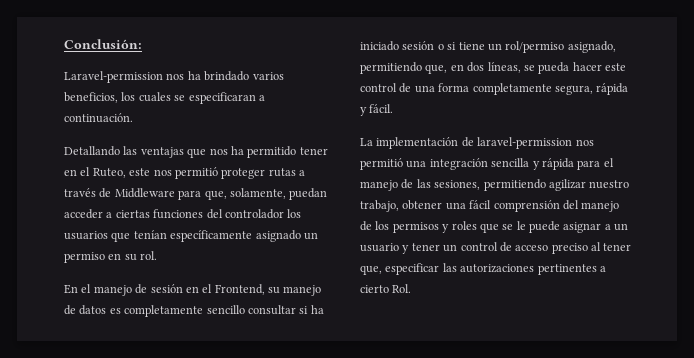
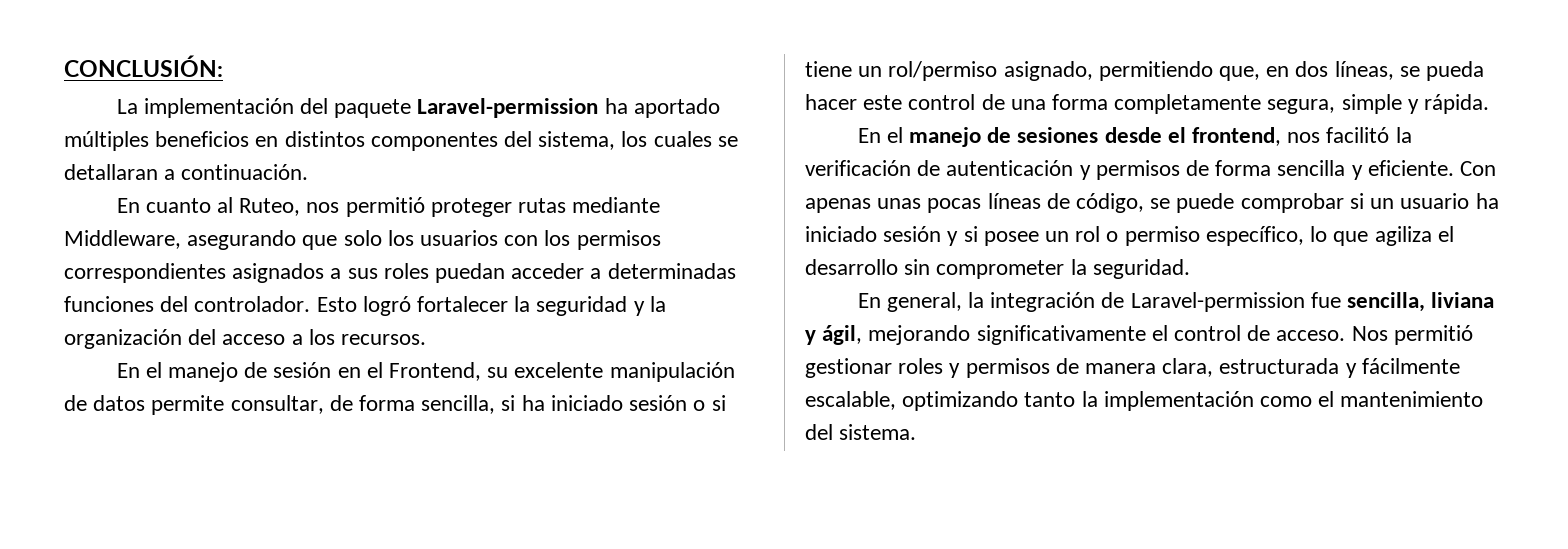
[64,39,142,49] [64,71,284,83] [64,92,118,103] Conclusión: // Laravel-permission nos ha brindado varios beneficios, -> [64,55,223,77] [116,98,720,118] [64,131,616,151] CONCLUSIÓN: // La implementación del paquete Laravel-permission ha aportado múltiples beneficios en distintos componentes del sistema,
[188,92,256,104] especificaran -> [64,164,158,180] detallaran
[64,146,328,158] [64,167,305,179] [64,188,286,200] Detallando las ventajas que nos ha permitido tener en el Ruteo, este nos permitió proteger rutas a través de Middleware para que, solamente, -> [116,197,661,217] [64,230,661,250] [64,263,429,283] En cuanto al Ruteo, nos permitió proteger rutas mediante Middleware, asegurando que solo los usuarios con los permisos correspondientes asignados a sus roles
[115,210,150,218] ciertas -> [607,263,736,279] determinadas
[224,209,302,219] [64,230,318,242] [64,251,158,263] controlador los usuarios que tenían específicamente asignado un permiso en su rol. -> [194,296,666,316] [64,329,427,349] controlador. Esto logró fortalecer la seguridad y la organización del acceso a los recursos.
[283,285,322,296] [64,305,296,317] manejo de datos es completamente sencillo consultar -> [514,362,735,382] [64,395,496,415] excelente manipulación de datos permite consultar, de forma sencilla,
[596,83,629,95] [360,104,394,116] [360,137,594,149] [360,158,614,170] [360,179,630,191] [360,200,620,212] [360,221,629,233] [360,242,632,254] [360,263,606,275] [360,284,412,293] rápida y fácil. // La implementación de laravel-permission nos permitió una integración sencilla y rápida para el manejo de las sesiones, permitiendo agilizar nuestro trabajo, obtener una fácil comprensión del manejo de los permisos y roles que se le puede asignar a un usuario y tener un control de acceso preciso al tener que, especificar las autorizaciones pertinentes a cierto Rol. -> [1341,94,1490,114] [857,127,1412,147] [805,160,1497,180] [805,193,1499,213] [805,226,1454,246] [805,259,1190,279] [857,292,1495,312] [805,325,1473,345] [805,358,1460,378] [805,391,1484,411] [805,424,917,440] simple y rápida. // En el manejo de sesiones desde el frontend, nos facilitó la verificación de autenticación y permisos de forma sencilla y eficiente. Con apenas unas pocas líneas de código, se puede comprobar si un usuario ha iniciado sesión y si posee un rol o permiso específico, lo que agiliza el desarrollo sin comprometer la seguridad. // En general, la integración de Laravel-permission fue sencilla, liviana y ágil, mejorando significativamente el control de acceso. Nos permitió gestionar roles y permisos de manera clara, estructurada y fácilmente escalable, optimizando tanto la implementación como el mantenimiento del sistema.

